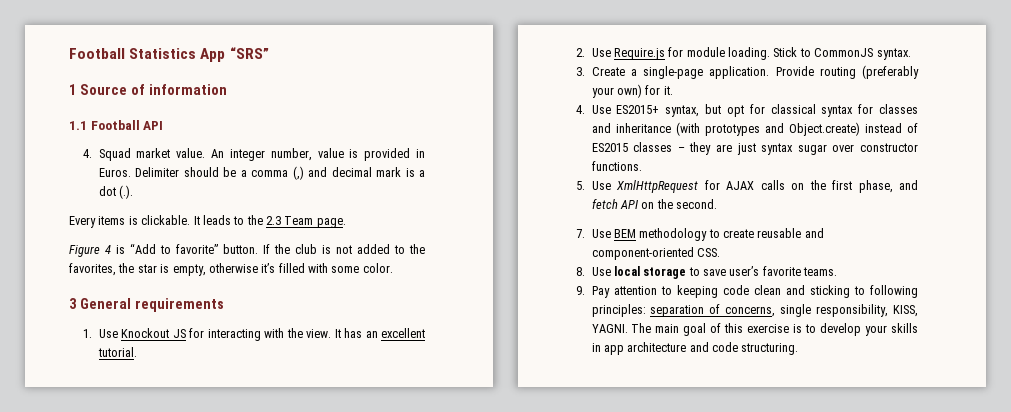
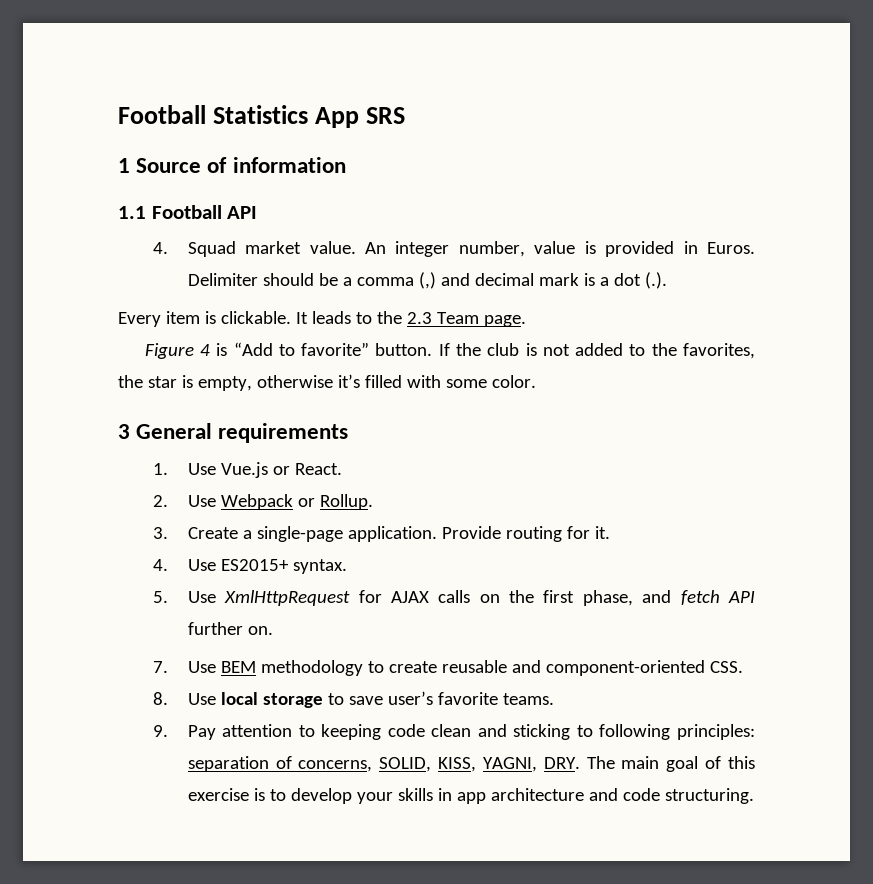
[229,47,269,59] “SRS” -> [366,107,406,124] SRS
[98,216,126,225] items -> [165,311,200,324] item
[121,328,425,341] [97,347,137,357] [576,47,911,60] Knockout JS for interacting with the view. It has an excellent tutorial. // 2. Use Require.js for module loading. Stick to CommonJS syntax. -> [220,462,342,478] [152,494,373,510] Vue.js or React. // 2. Use Webpack or Rollup.
[862,65,919,79] [591,84,642,98] (preferably your own) -> (562, 534) none
[665,104,918,117] [591,122,918,136] [591,142,918,155] [591,161,642,171] syntax, but opt for classical syntax for classes and inheritance (with prototypes and Object.create) instead of ES2015 classes – they are just syntax sugar over constructor functions. -> [292,559,347,574] syntax.
[641,199,718,209] on the second. -> [187,622,273,635] further on.
[780,304,918,317] [591,324,628,333] single responsibility, KISS, YAGNI. -> [379,757,580,772] SOLID, KISS, YAGNI, DRY.

